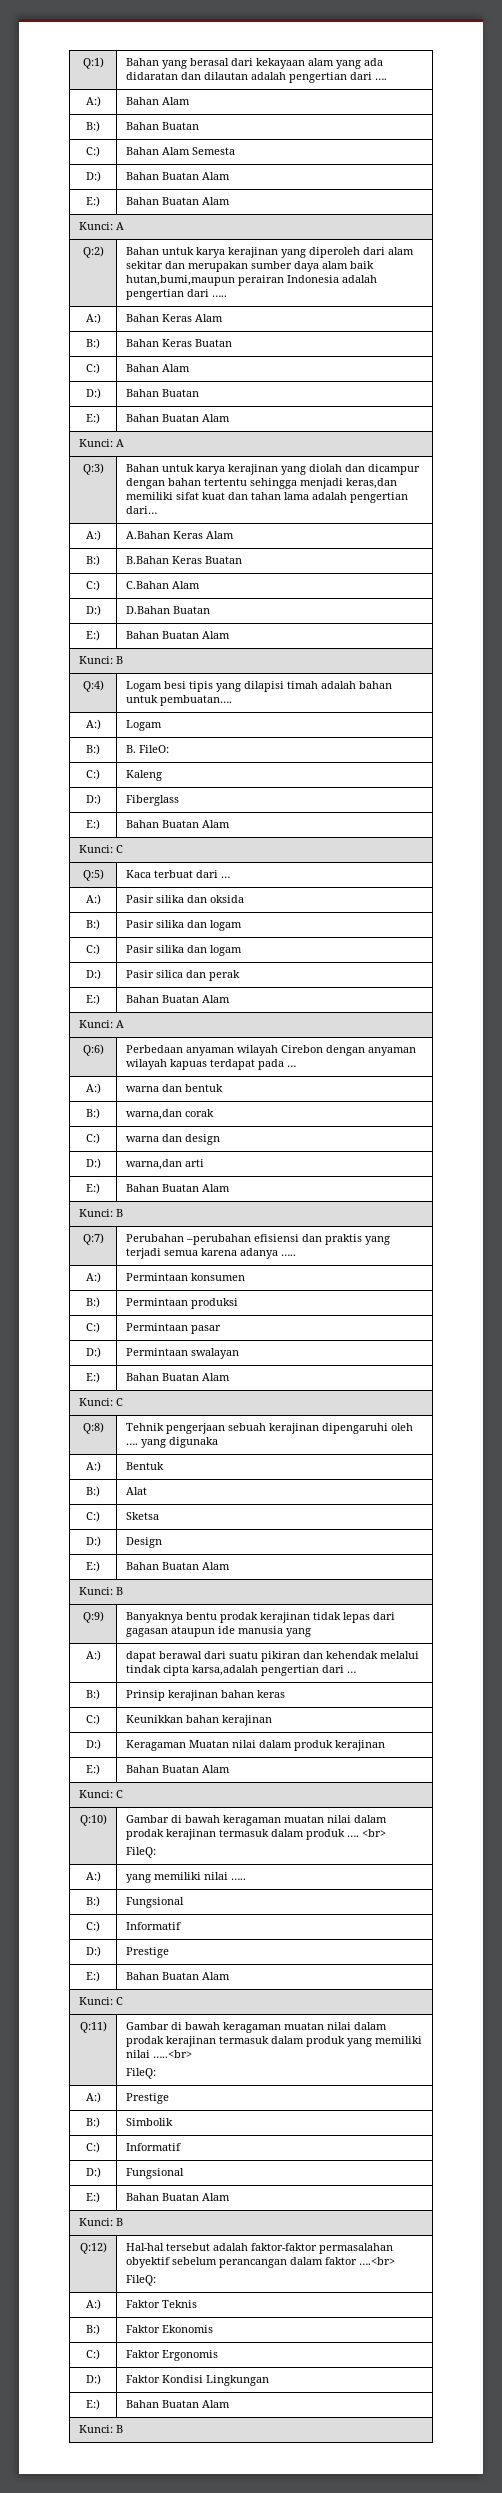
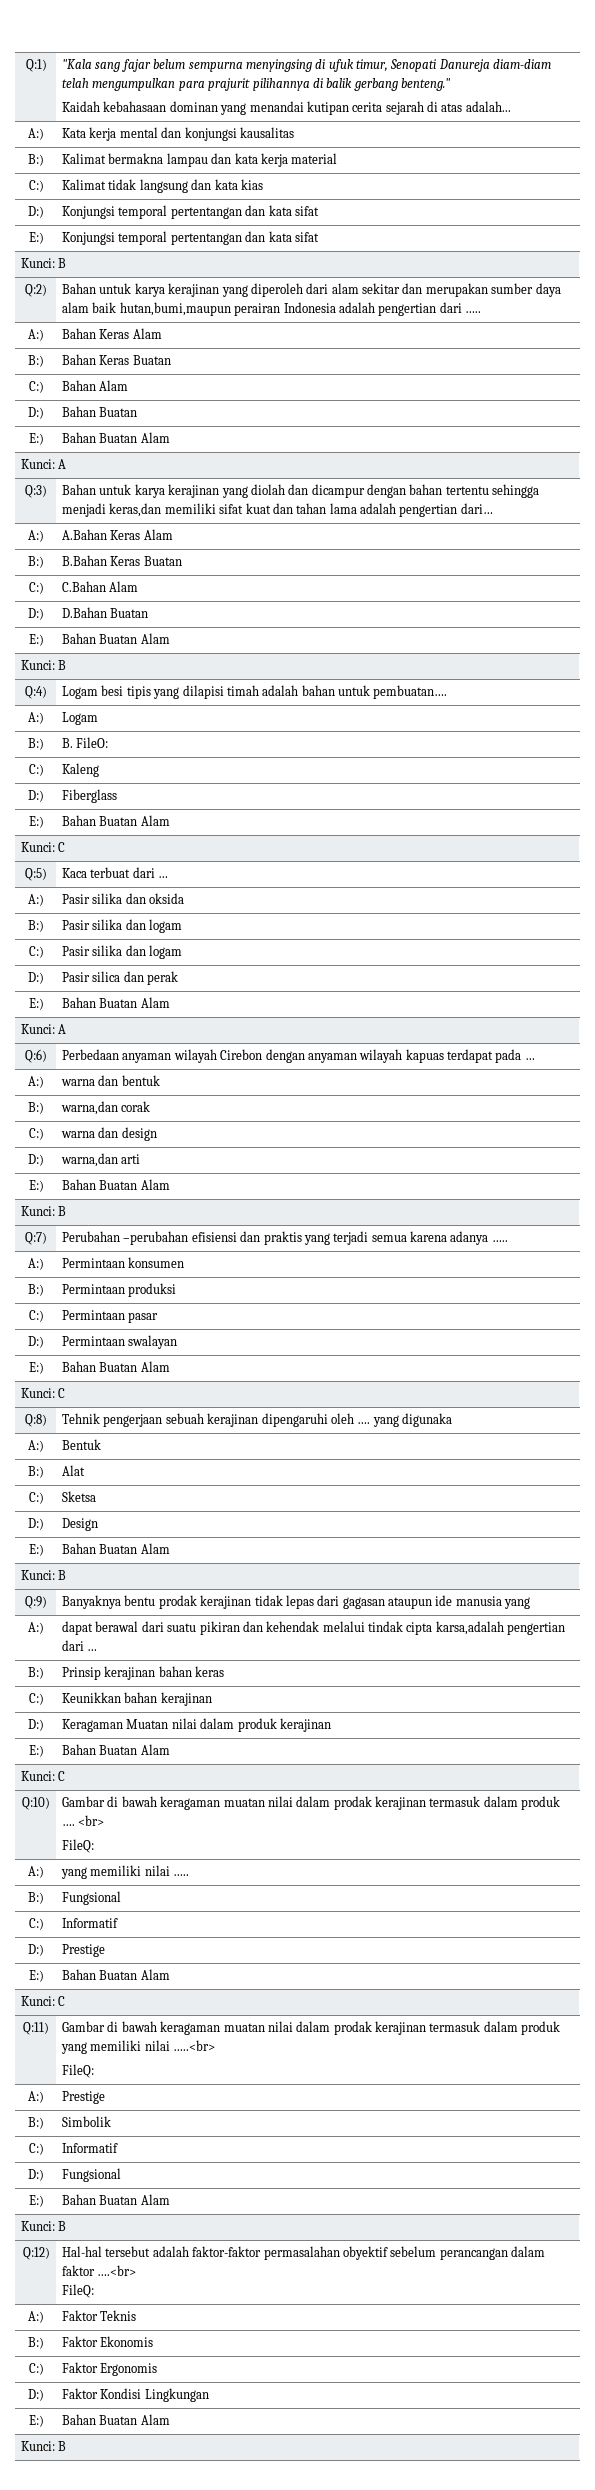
[125,58,383,69] [125,72,387,83] [85,96,101,107] [125,97,190,105] [86,121,100,132] [125,122,199,130] [86,146,100,157] [125,147,235,155] [85,171,101,182] [125,172,230,180] [86,196,100,207] [125,197,230,205] [78,222,124,230] Bahan yang berasal dari kekayaan alam yang ada didaratan dan dilautan adalah pengertian dari …. // A:) | Bahan Alam // B:) | Bahan Buatan // C:) | Bahan Alam Semesta // D:) | Bahan Buatan Alam // E:) | Bahan Buatan Alam // Kunci: A -> [62,59,552,72] [62,78,451,91] [62,101,511,115] [28,128,44,140] [62,127,294,141] [28,154,44,166] [62,153,338,167] [28,180,44,192] [62,179,263,193] [28,206,44,218] [62,205,319,219] [28,232,44,244] [62,231,319,245] [21,258,67,268] "Kala sang fajar belum sempurna menyingsing di ufuk timur, Senopati Danureja diam-diam telah mengumpulkan para prajurit pilihannya di balik gerbang benteng." // Kaidah kebahasaan dominan yang menandai kutipan cerita sejarah di atas adalah... // A:) | Kata kerja mental dan konjungsi kausalitas // B:) | Kalimat bermakna lampau dan kata kerja material // C:) | Kalimat tidak langsung dan kata kias // D:) | Konjungsi temporal pertentangan dan kata sifat // E:) | Konjungsi temporal pertentangan dan kata sifat // Kunci: B

